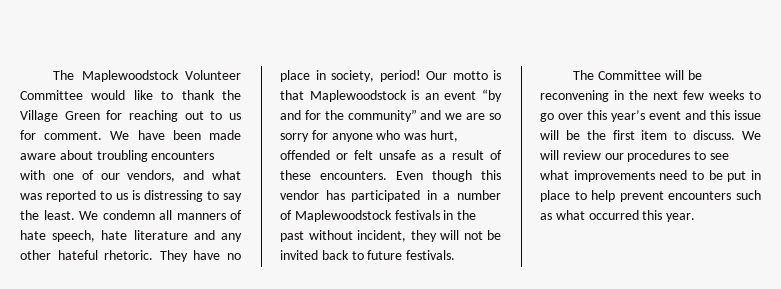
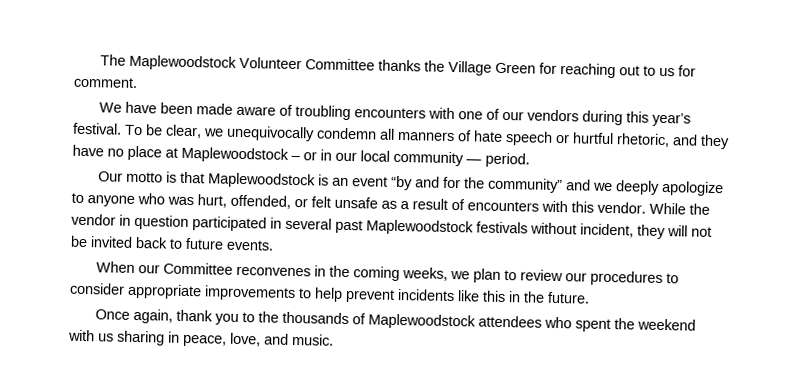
[91,90,215,100] would like to thank -> [378,59,422,72] thanks
(103, 135) none -> (138, 82) //
[59,150,93,160] about -> [279,104,294,116] of
[127,170,241,182] [20,190,242,202] [20,210,98,220] vendors, and what was reported to us is distressing to say the least. We -> [527,109,692,127] [73,122,315,142] vendors during this year’s festival. To be clear, we unequivocally
[52,230,242,242] [20,250,241,262] [280,70,421,82] speech, hate literature and any other hateful rhetoric. They have no place in society, period! -> [505,131,730,150] [72,144,530,168] speech or hurtful rhetoric, and they have no place at Maplewoodstock – or in our local community — period. //
[466,113,501,120] [280,130,328,142] are so sorry for -> [615,180,725,197] [71,192,84,203] deeply apologize to
[280,150,330,160] offended -> [230,194,291,209] offended,
[280,170,501,182] [280,190,501,202] [280,210,477,222] [280,231,304,242] these encounters. Even though this vendor has participated in a number of Maplewoodstock festivals in the past -> [467,200,710,215] [71,213,528,236] encounters with this vendor. While the vendor in question participated in several past Maplewoodstock festivals
[406,250,456,260] [573,70,702,80] [540,90,761,102] [540,110,761,122] [540,130,761,140] [540,150,729,162] [540,170,761,182] [540,190,761,202] [540,210,696,222] festivals. // The Committee will be reconvening in the next few weeks to go over this year’s event and this issue will be the first item to discuss. We will review our procedures to see what improvements need to be put in place to help prevent encounters such as what occurred this year. -> [226,239,274,251] [96,261,680,287] [69,282,590,304] [95,308,697,333] [68,329,334,347] events. // When our Committee reconvenes in the coming weeks, we plan to review our procedures to consider appropriate improvements to help prevent incidents like this in the future. // Once again, thank you to the thousands of Maplewoodstock attendees who spent the weekend with us sharing in peace, love, and music.

